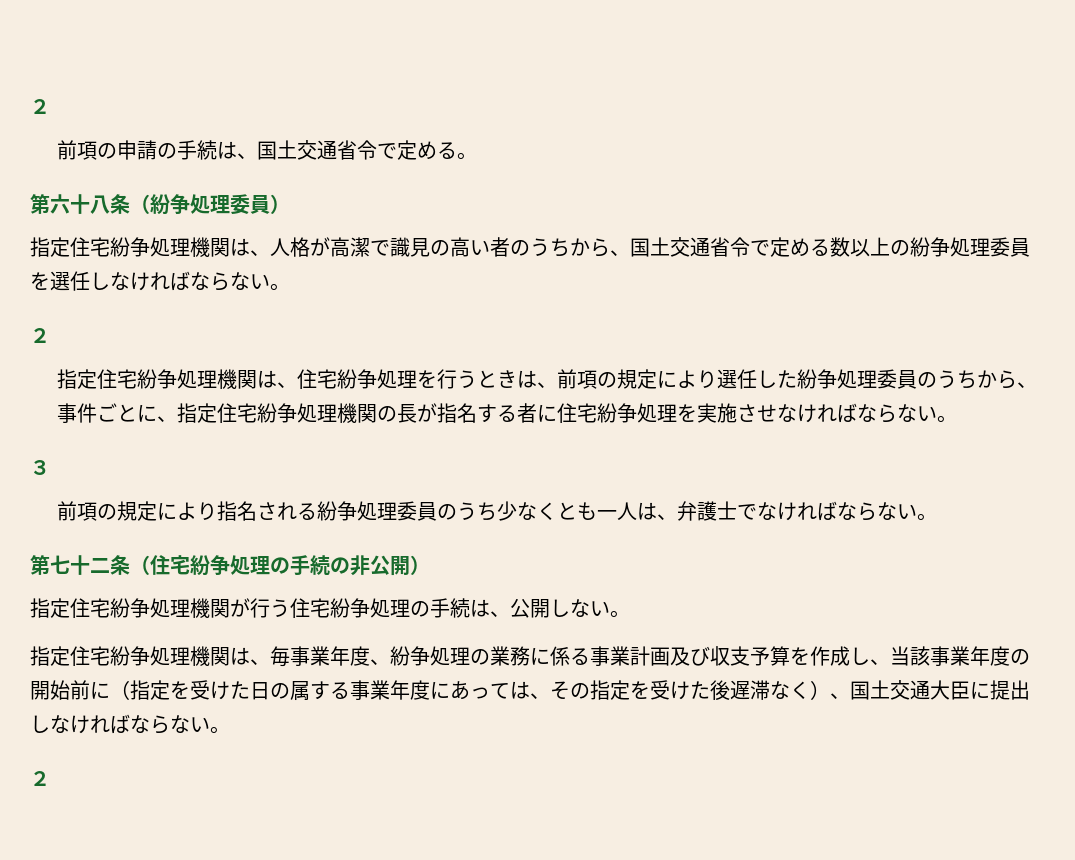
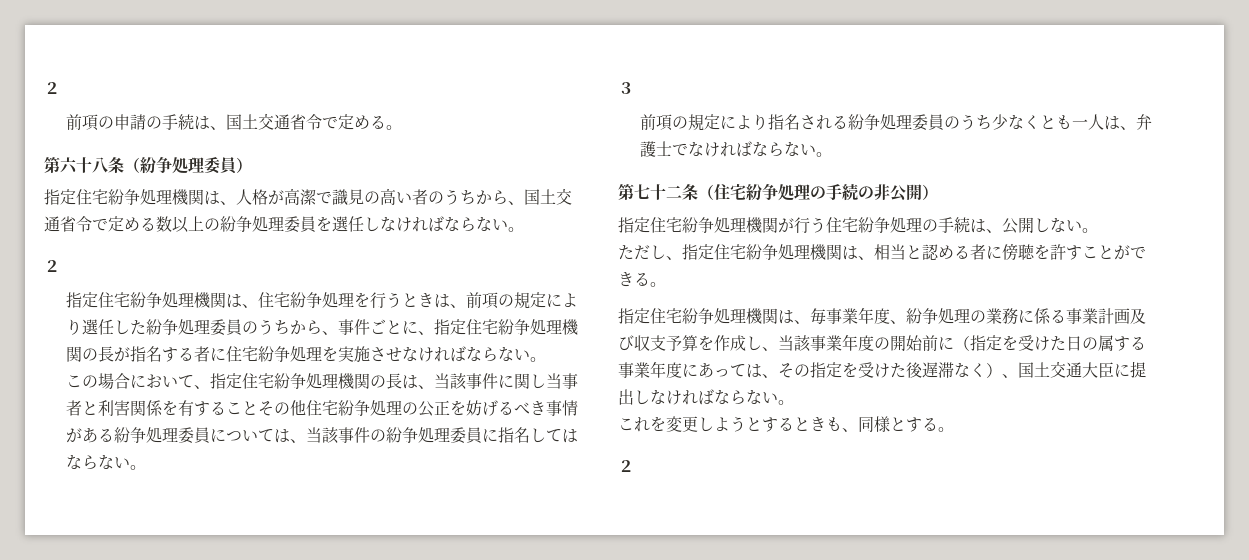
(957, 419) none -> [65,373,578,390] [65,400,578,417] [65,427,578,444] [65,454,146,470] // この場合において、指定住宅紛争処理機関の長は、当該事件に関し当事者と利害関係を有することその他住宅紛争処理の公正を妨げるべき事情がある紛争処理委員については、当該事件の紛争処理委員に指名してはならない。
(630, 614) none -> [618,243,1146,260] [618,272,666,287] // ただし、指定住宅紛争処理機関は、相当と認める者に傍聴を許すことができる。
(230, 730) none -> [618,416,954,432] // これを変更しようとするときも、同様とする。

